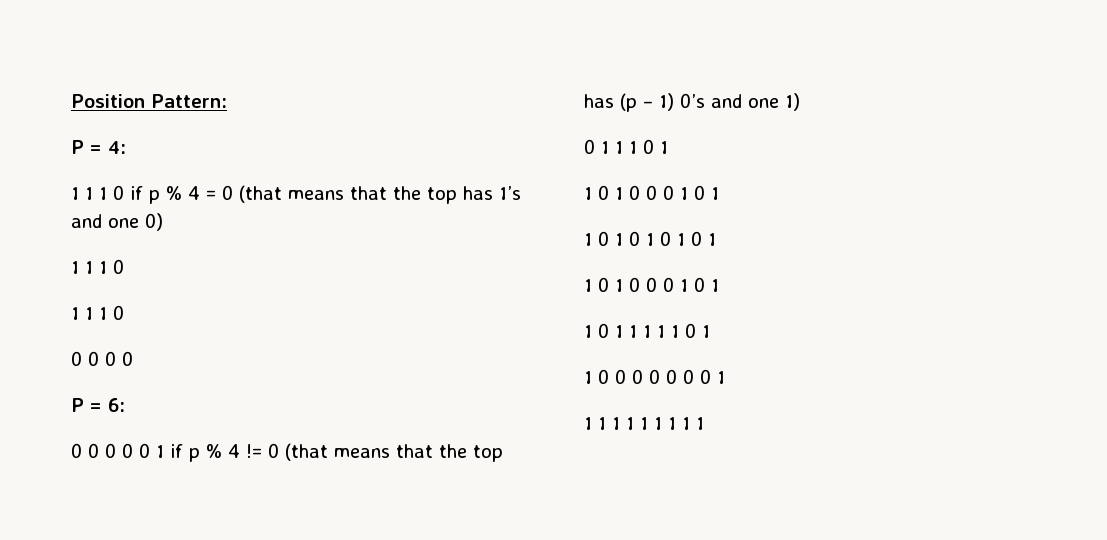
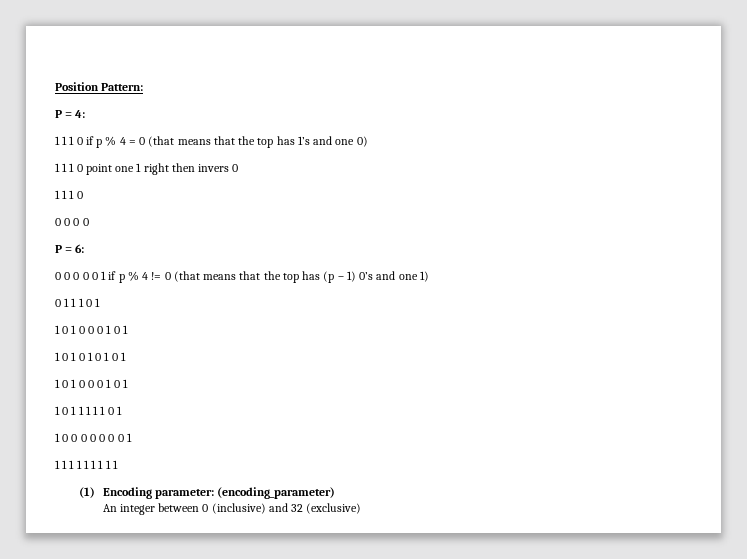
(124, 266) none -> [85,163,239,175] point one 1 right then invers 0
(704, 423) none -> [78,487,336,499] [102,503,362,515] // (1) Encoding parameter: (encoding_parameter) // An integer between 0 (inclusive) and 32 (exclusive)

